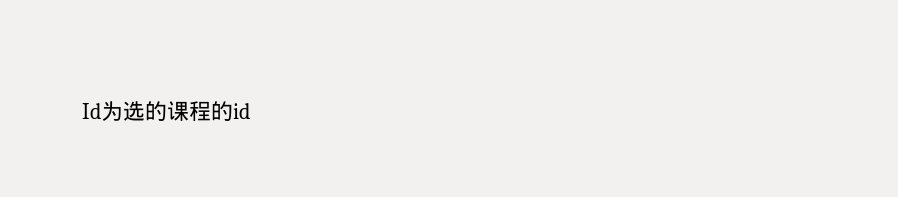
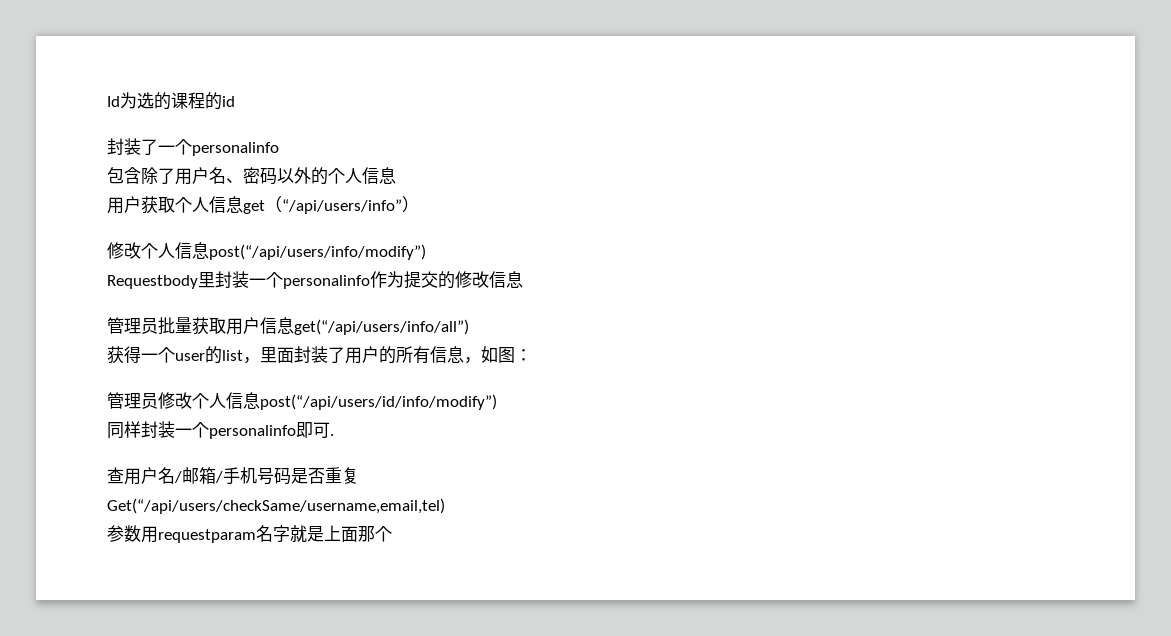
(250, 111) none -> [107,138,279,156] [107,167,396,185] [107,196,419,214] [107,242,426,260] [107,271,523,289] [107,317,469,335] [107,346,532,364] [107,392,497,410] [107,421,334,439] [107,467,359,485] [107,498,445,514] [107,525,392,543] // 封装了一个personalinfo // 包含除了用户名、密码以外的个人信息 // 用户获取个人信息get（“/api/users/info”） // 修改个人信息post(“/api/users/info/modify”) // Requestbody里封装一个personalinfo作为提交的修改信息 // 管理员批量获取用户信息get(“/api/users/info/all”) // 获得一个user的list，里面封装了用户的所有信息，如图： // 管理员修改个人信息post(“/api/users/id/info/modify”) // 同样封装一个personalinfo即可. // 查用户名/邮箱/手机号码是否重复 // Get(“/api/users/checkSame/username,email,tel) // 参数用requestparam名字就是上面那个

